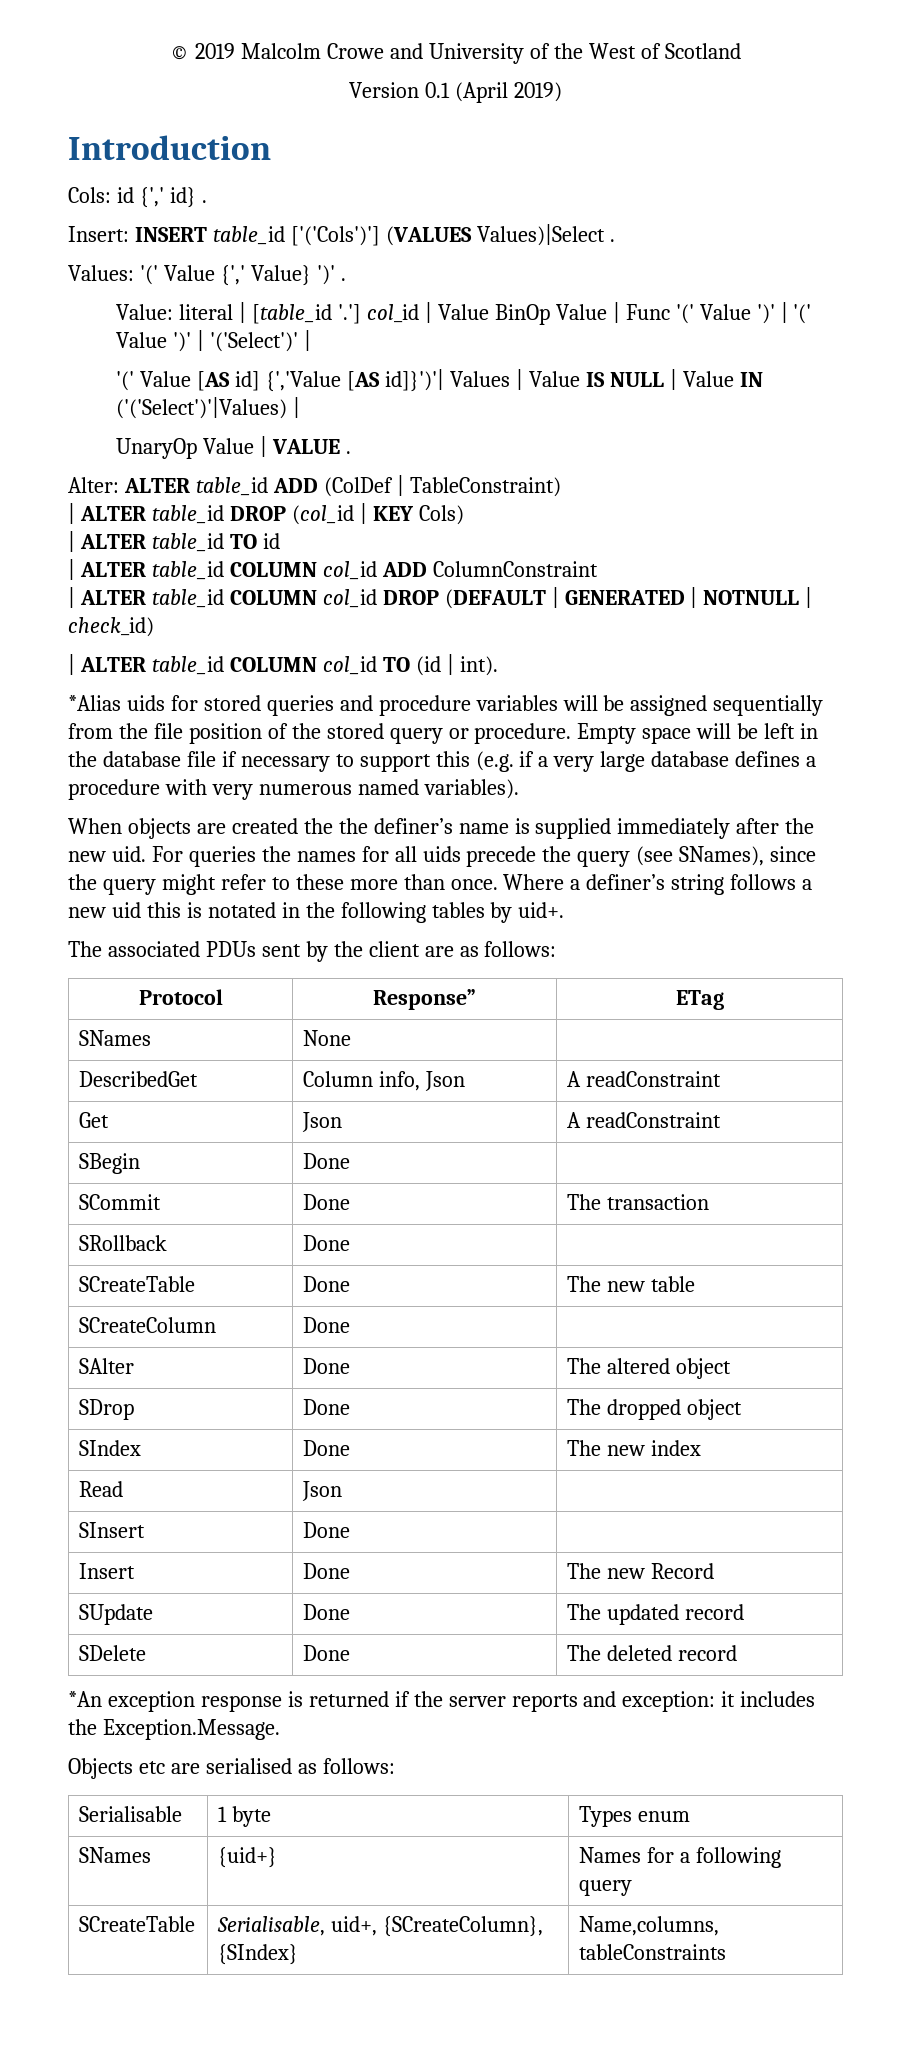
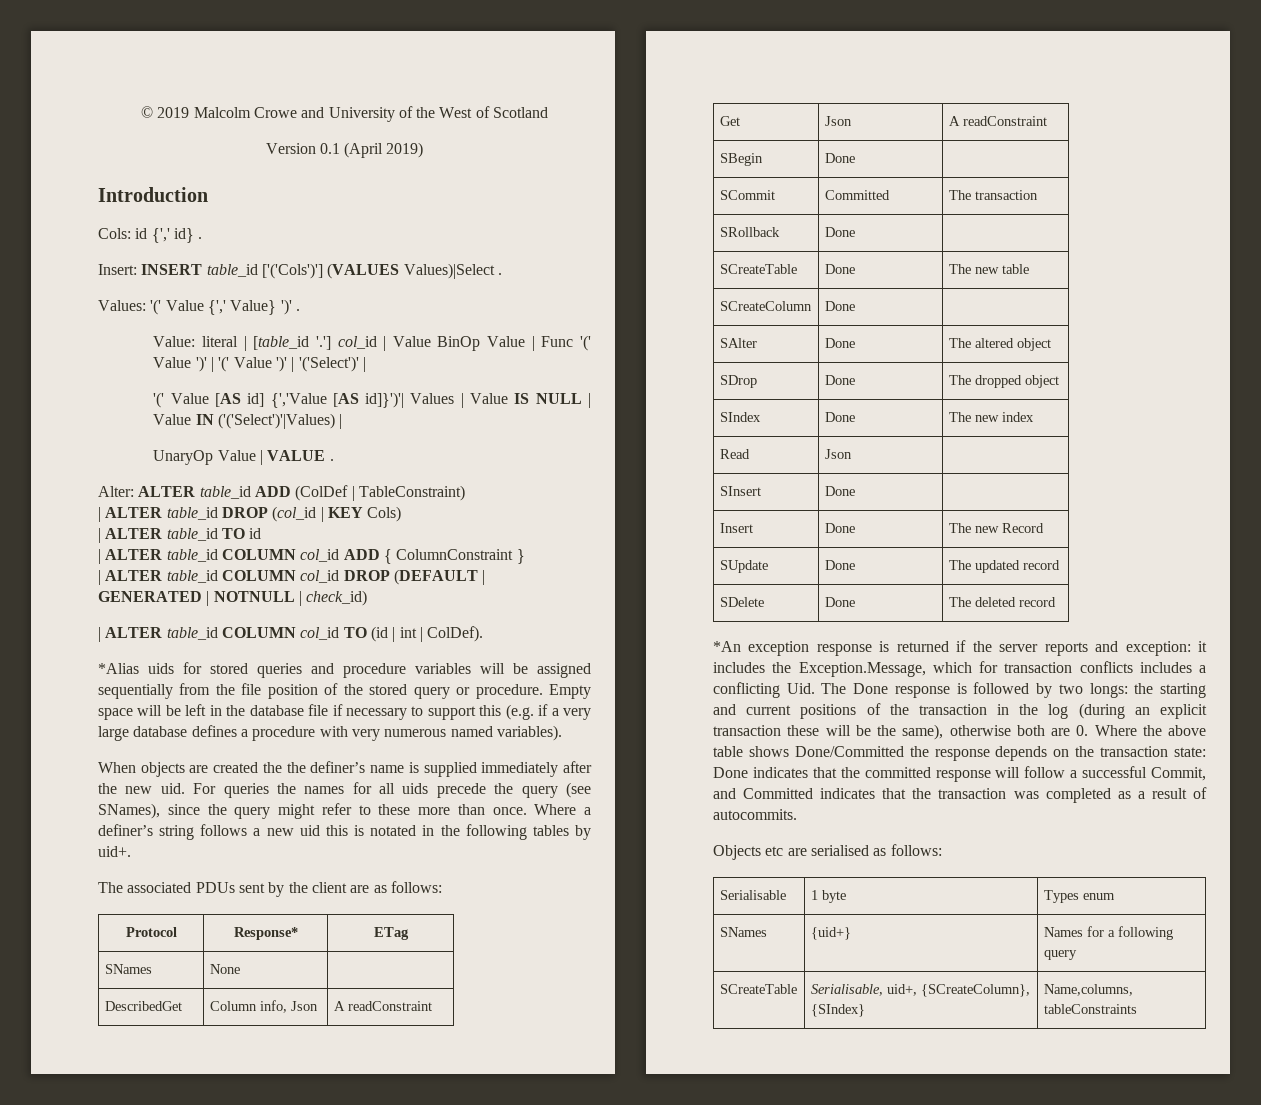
(427, 569) none -> [383,549,392,564] {
(598, 569) none -> [516,549,525,564] }
[459,656,498,676] int). -> [399,626,484,642] int | ColDef).
[373,989,476,1010] Response” -> [233,927,298,940] Response*
[303,1194,351,1210] Done -> [824,190,890,200] Committed
[102,1719,280,1740] Exception.Message. -> [798,661,1206,677] [713,682,1206,698] [713,703,1207,719] [713,724,1206,740] [713,746,1206,761] [713,766,1206,782] [713,787,1208,803] [713,809,797,820] Exception.Message, which for transaction conflicts includes a conflicting Uid. The Done response is followed by two longs: the starting and current positions of the transaction in the log (during an explicit transaction these will be the same), otherwise both are 0. Where the above table shows Done/Committed the response depends on the transaction state: Done indicates that the committed response will follow a successful Commit, and Committed indicates that the transaction was completed as a result of autocommits.

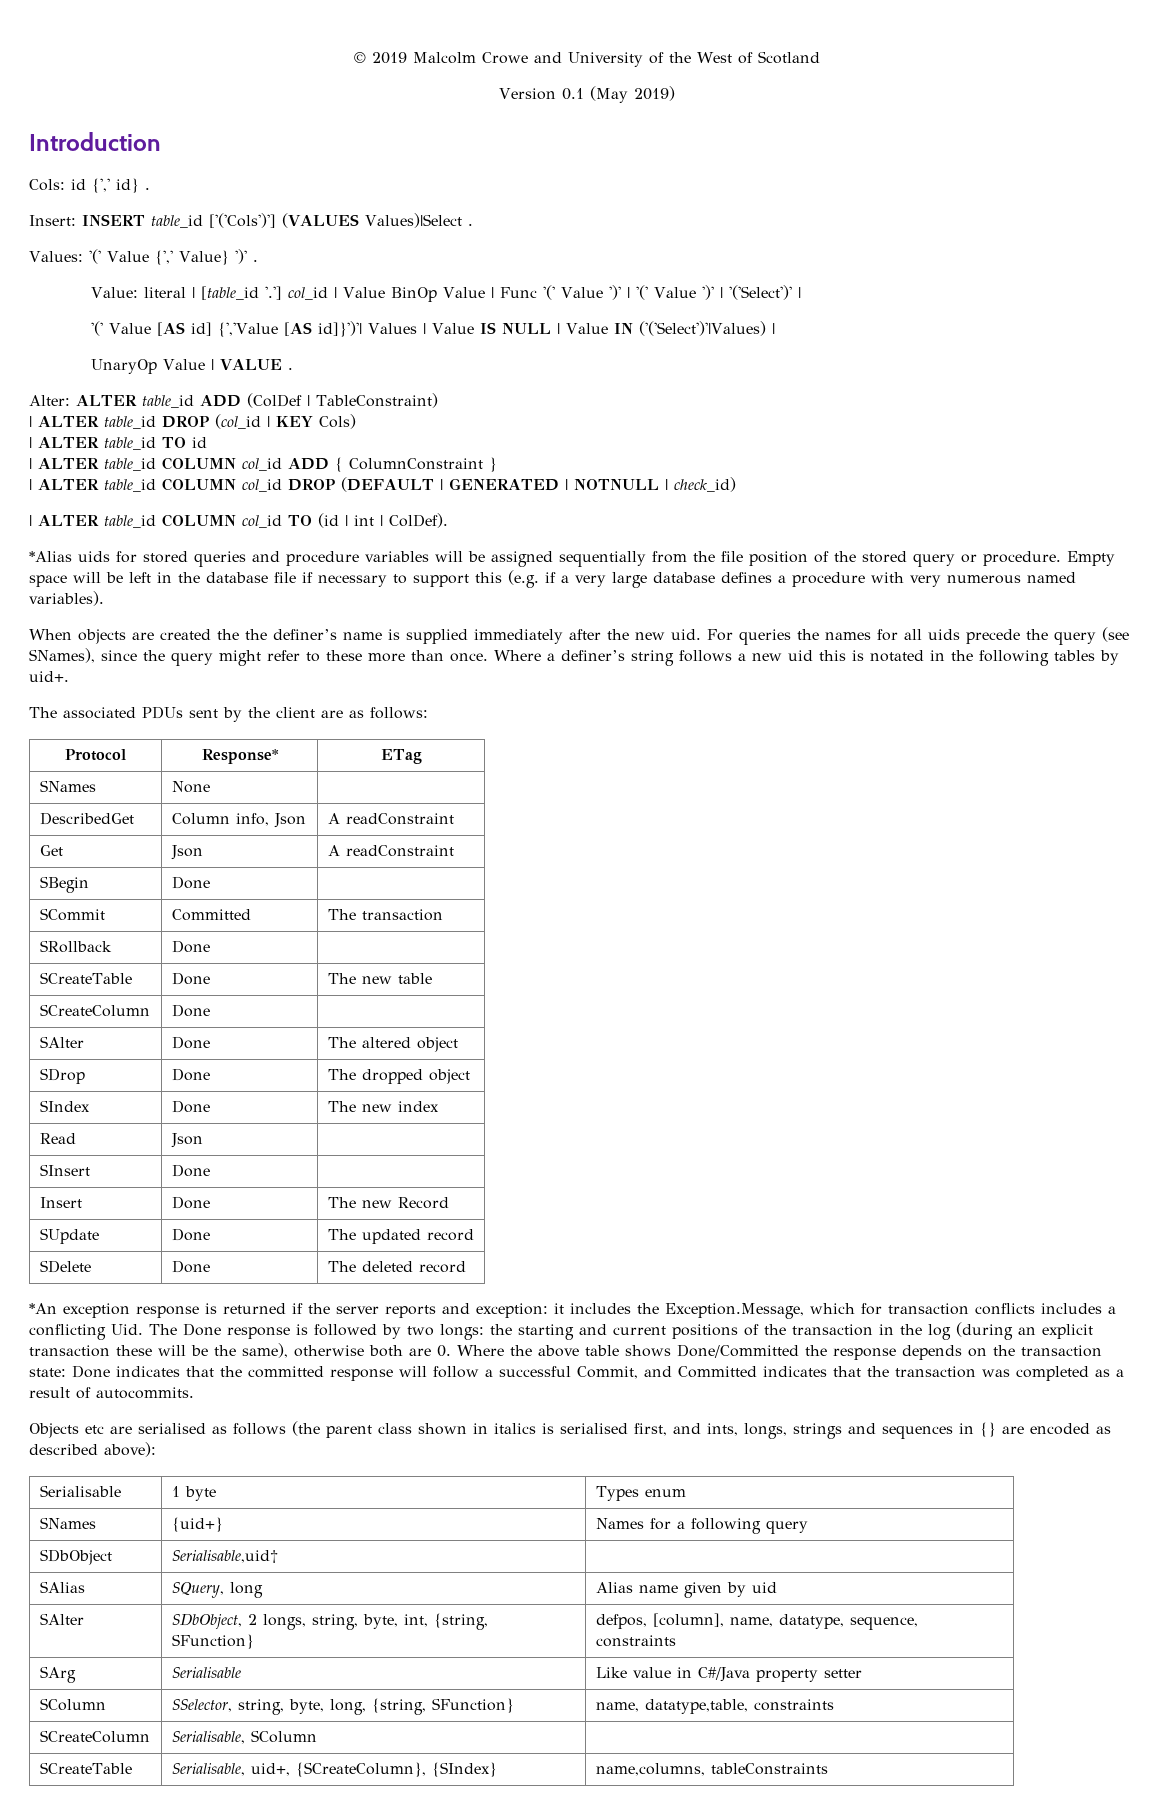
[344,142,384,158] (April -> [589,86,628,103] (May
[890,844,942,856] follows: -> [233,1421,1111,1439] [29,1442,156,1457] follows (the parent class shown in italics is serialised first, and ints, longs, strings and sequences in {} are encoded as described above):
(1077, 955) none -> [39,1549,112,1565] [171,1550,278,1563] [39,1581,85,1593] [171,1582,263,1598] [595,1582,777,1598] [39,1613,84,1625] [171,1613,488,1630] [171,1634,254,1649] [595,1613,918,1630] [595,1635,676,1647] [39,1666,76,1683] [171,1667,241,1678] [595,1667,862,1682] [39,1698,106,1711] [171,1698,514,1715] [595,1699,834,1714] [39,1730,150,1743] [171,1730,317,1744] // SDbObject | Serialisable,uid† | // SAlias | SQuery, long | Alias name given by uid // SAlter | SDbObject, 2 longs, string, byte, int, {string, SFunction} | defpos, [column], name, datatype, sequence, constraints // SArg | Serialisable | Like value in C#/Java property setter // SColumn | SSelector, string, byte, long, {string, SFunction} | name, datatype,table, constraints // SCreateColumn | Serialisable, SColumn |
[1043,984,1133,996] Name,columns, -> [595,1763,705,1776] name,columns,

